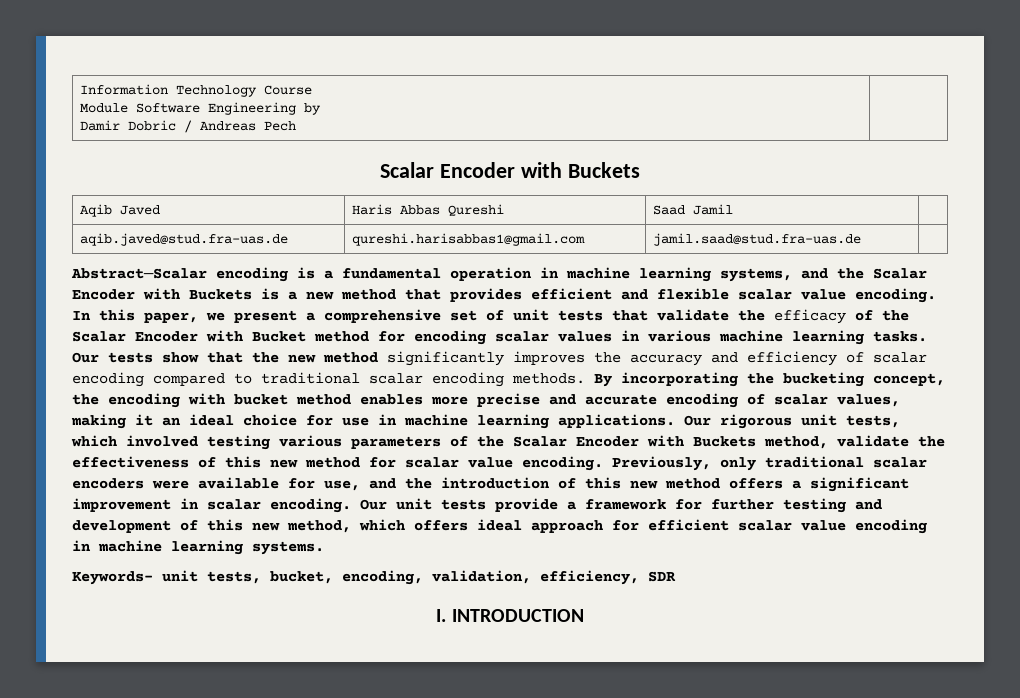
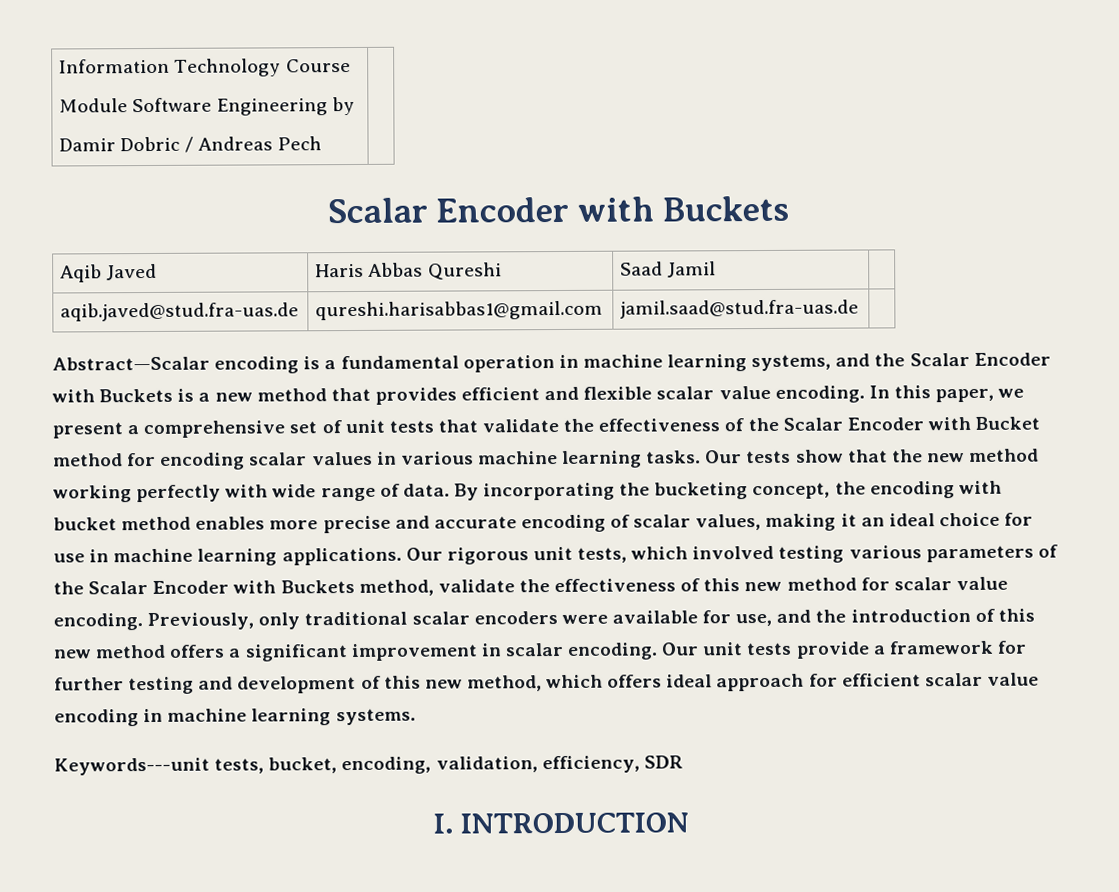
[774,309,846,324] efficacy -> [598,418,721,432] effectiveness
[387,351,927,366] [72,372,585,387] significantly improves the accuracy and efficiency of scalar encoding compared to traditional scalar encoding methods. -> [53,483,450,503] working perfectly with wide range of data.
[72,570,198,585] Keywords- unit -> [54,757,210,776] Keywords---unit

